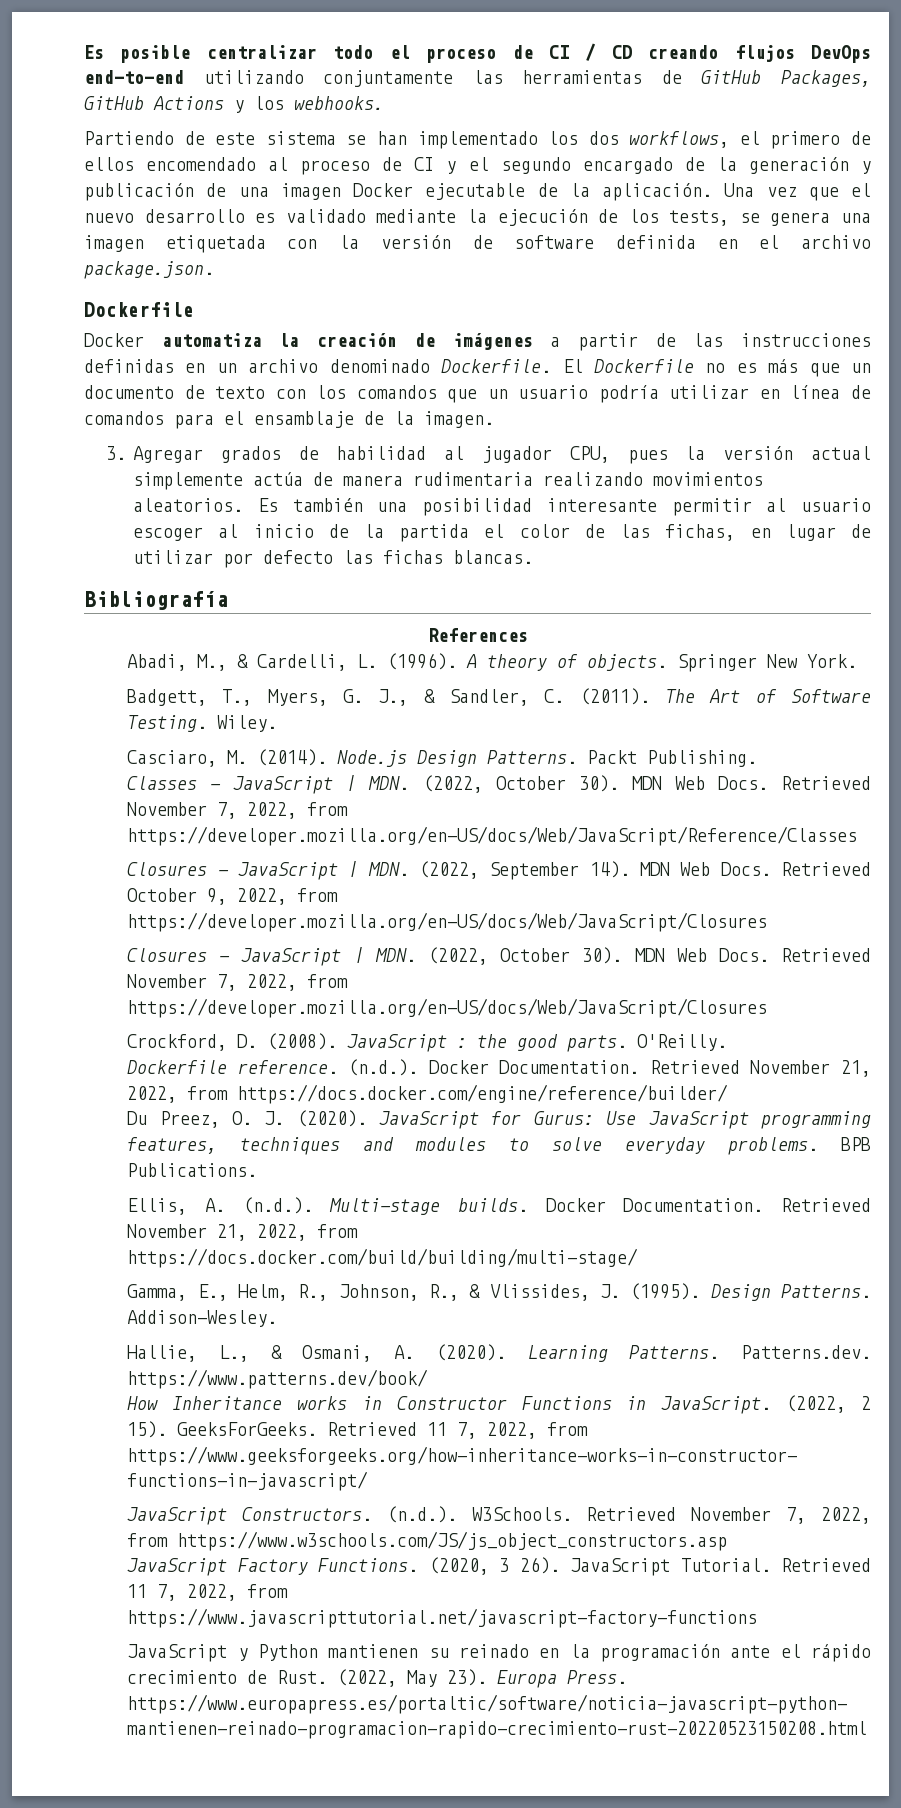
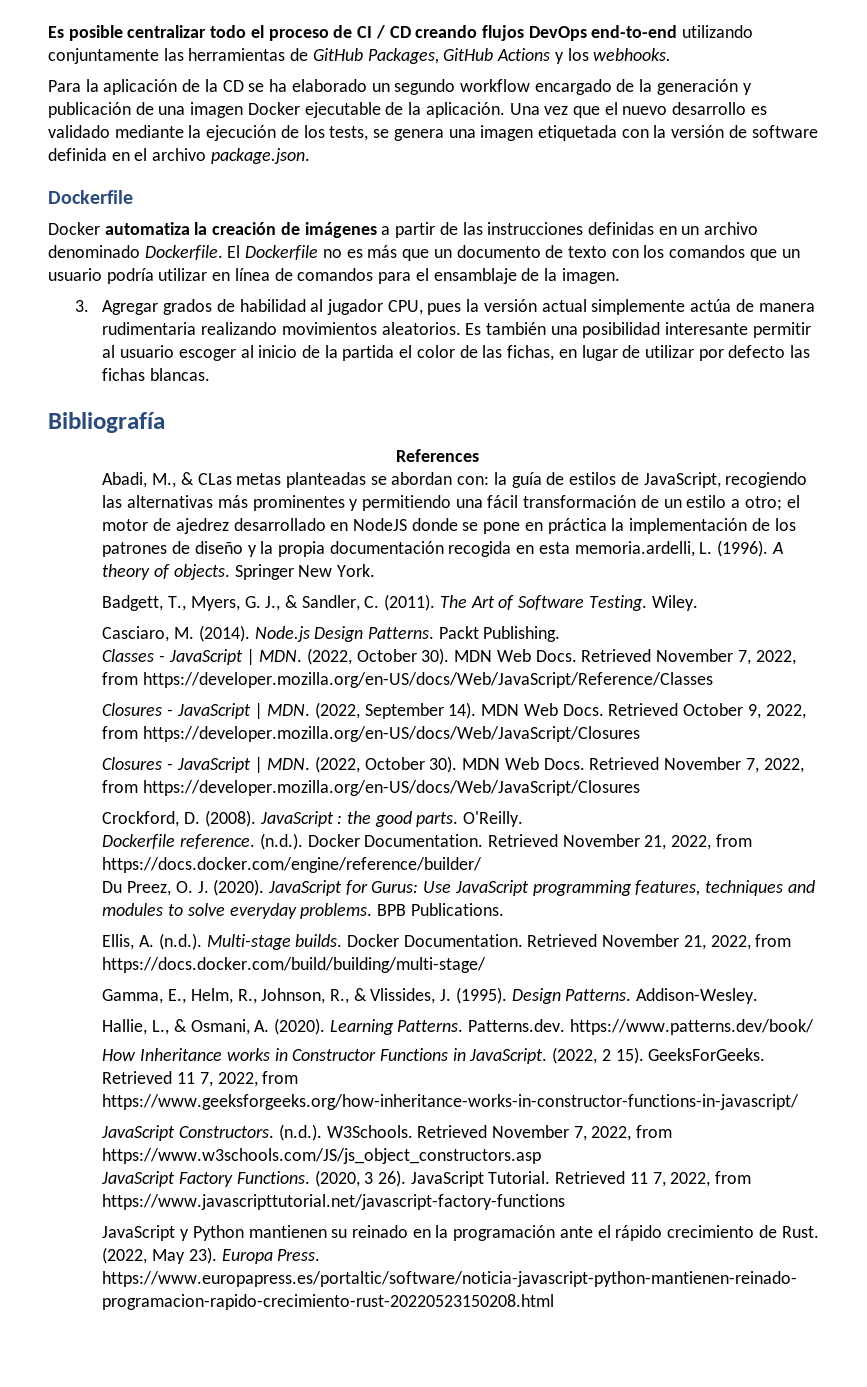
[84,131,871,149] [84,157,571,175] Partiendo de este sistema se han implementado los dos workflows, el primero de ellos encomendado al proceso de CI y el segundo -> [48,79,530,95] Para la aplicación de la CD se ha elaborado un segundo workflow
[257,654,348,671] Cardelli, -> [197,472,808,488] [102,495,800,511] [102,518,796,534] [102,541,695,557] CLas metas planteadas se abordan con: la guía de estilos de JavaScript, recogiendo las alternativas más prominentes y permitiendo una fácil transformación de un estilo a otro; el motor de ajedrez desarrollado en NodeJS donde se pone en práctica la implementación de los patrones de diseño y la propia documentación recogida en esta memoria.ardelli,

